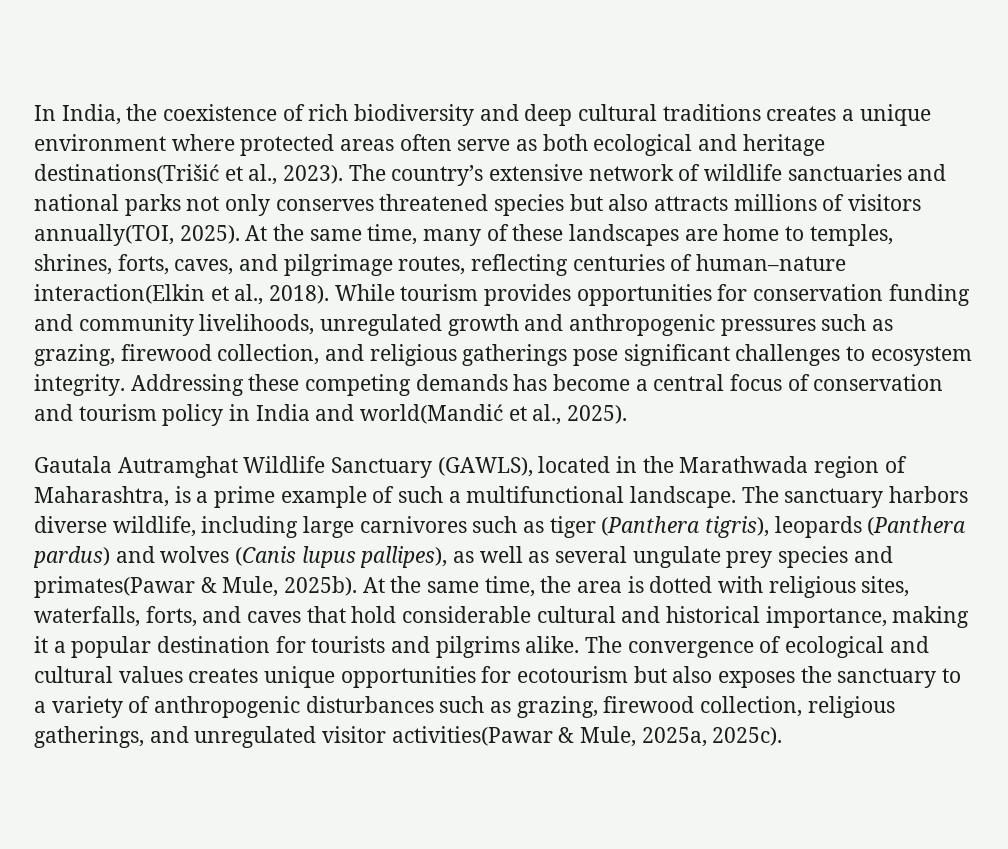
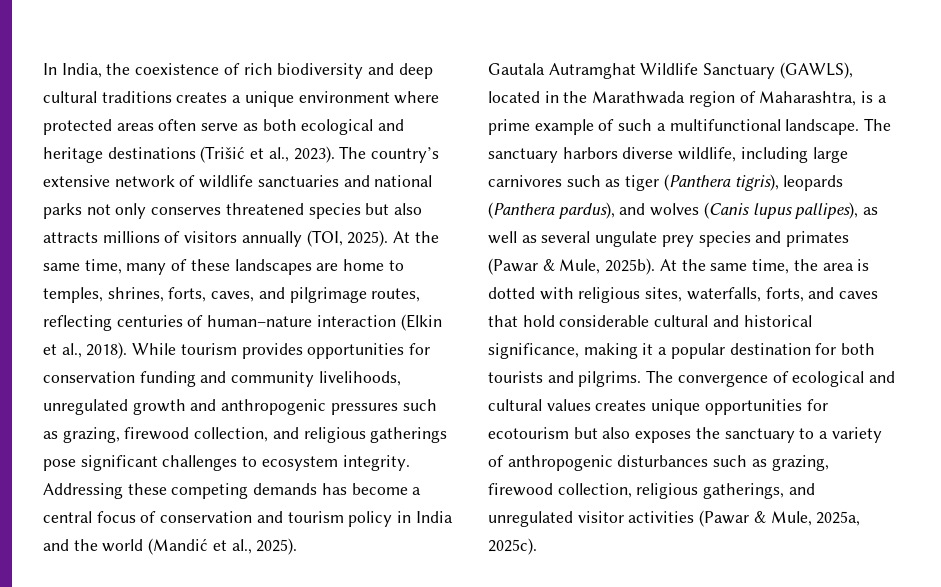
[34,164,219,184] destinations(Trišić -> [107,146,246,163] destinations (Trišić
[34,224,174,246] annually(TOI, -> [241,230,343,247] annually (TOI,
[34,284,205,304] interaction(Elkin -> [316,314,442,331] interaction (Elkin
[360,404,504,424] world(Mandić -> [73,538,209,555] the world (Mandić
[33,546,110,568] pardus) -> [558,202,615,219] pardus),
[34,576,195,598] primates(Pawar -> [786,231,850,247] [488,258,538,275] primates (Pawar
[765,606,887,628] importance, -> [488,343,579,359] significance,
(306, 644) none -> [841,343,876,355] both
[435,636,580,658] pilgrims alike. -> [578,371,642,387] pilgrims.
[391,726,553,746] activities(Pawar -> [628,510,750,527] activities (Pawar

